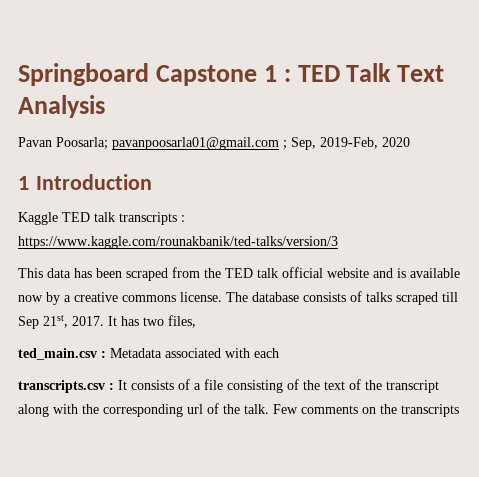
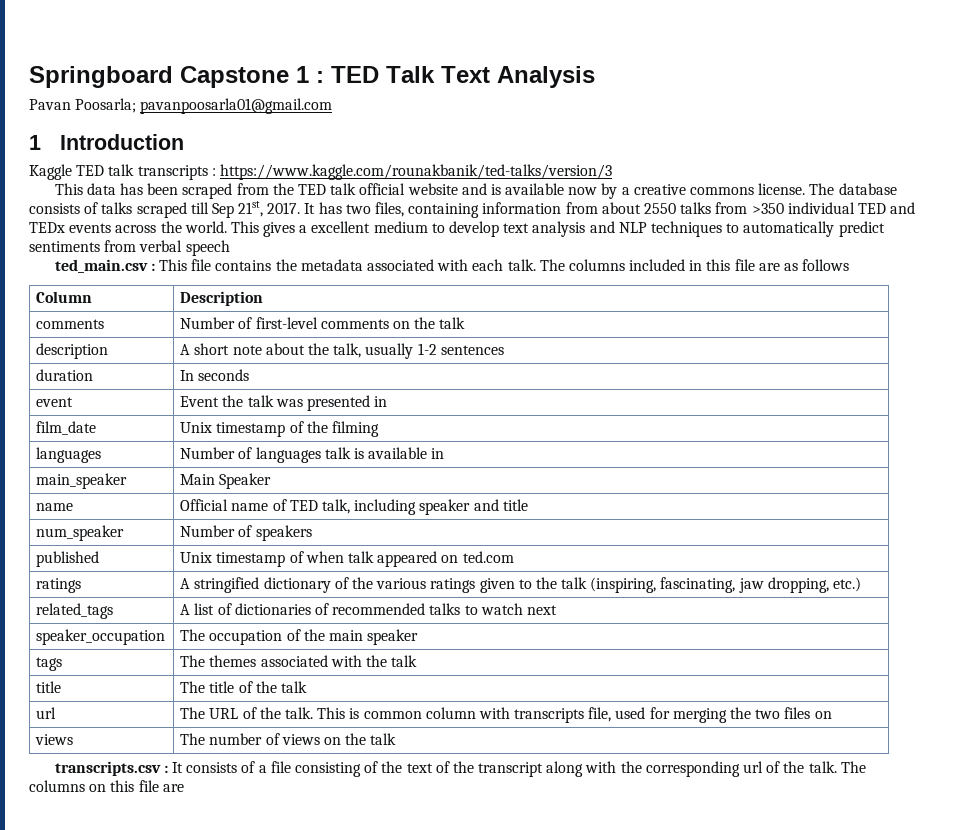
[283,137,410,150] ; Sep, 2019-Feb, 2020 -> (333, 106) none
[18,348,279,360] // ted_main.csv : Metadata associated with each -> [408,202,916,218] [29,221,885,237] [29,240,230,256] [54,259,850,273] [36,291,93,303] [180,291,264,306] [36,319,105,329] [180,317,466,329] [36,343,109,359] [180,343,504,359] [36,369,94,381] [180,369,250,381] [36,397,74,407] [180,395,388,411] [36,421,97,435] [180,421,379,437] [36,447,102,463] [180,447,445,463] [36,473,128,489] [180,473,272,489] [36,503,74,511] [180,499,528,515] [36,525,125,541] [180,525,312,541] [36,551,100,567] [180,551,514,567] [36,578,82,593] [180,577,862,593] [36,603,114,619] [180,603,557,615] [36,629,166,645] [180,629,419,645] [36,657,63,671] [180,655,418,667] [36,681,62,693] [180,681,307,693] [36,707,57,719] [180,707,832,723] [35,734,74,745] [180,733,397,745] containing information from about 2550 talks from >350 individual TED and TEDx events across the world. This gives a excellent medium to develop text analysis and NLP techniques to automatically predict sentiments from verbal speech // ted_main.csv : This file contains the metadata associated with each talk. The columns included in this file are as follows // Column | Description // comments | Number of first-level comments on the talk // description | A short note about the talk, usually 1-2 sentences // duration | In seconds // event | Event the talk was presented in // film_date | Unix timestamp of the filming // languages | Number of languages talk is available in // main_speaker | Main Speaker // name | Official name of TED talk, including speaker and title // num_speaker | Number of speakers // published | Unix timestamp of when talk appeared on ted.com // ratings | A stringified dictionary of the various ratings given to the talk (inspiring, fascinating, jaw dropping, etc.) // related_tags | A list of dictionaries of recommended talks to watch next // speaker_occupation | The occupation of the main speaker // tags | The themes associated with the talk // title | The title of the talk // url | The URL of the talk. This is common column with transcripts file, used for merging the two files on // views | The number of views on the talk
[273,404,459,417] Few comments on the transcripts -> [840,761,866,773] [29,780,184,792] The columns on this file are

